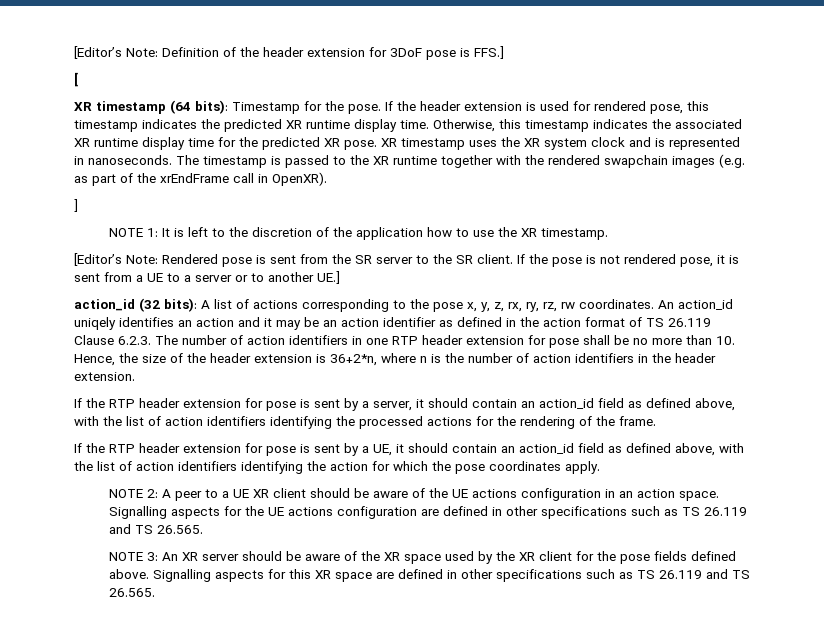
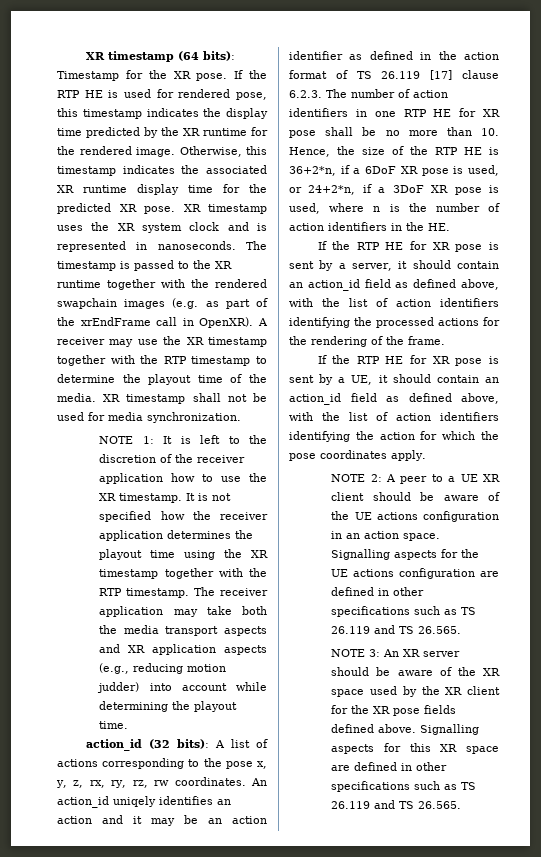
[74,46,504,60] [74,72,78,87] [Editor’s Note: Definition of the header extension for 3DoF pose is FFS.] // [ // -> (85, 56) none
(344, 106) none -> [173,71,191,79] XR
[420,101,522,111] header extension -> [57,90,103,98] RTP HE
[224,119,429,132] predicted XR runtime display time. -> [226,108,268,119] [57,127,268,138] [57,146,175,157] display time predicted by the XR runtime for the rendered image.
[74,199,78,212] // ] -> [258,318,268,326] [57,336,267,347] [57,355,267,366] [57,374,267,385] [57,393,267,404] [57,412,241,423] A receiver may use the XR timestamp together with the RTP timestamp to determine the playout time of the media. XR timestamp shall not be used for media synchronization.
(352, 232) none -> [197,455,246,463] receiver
[74,253,739,267] [74,271,340,284] // [Editor’s Note: Rendered pose is sent from the SR server to the SR client. If the pose is not rendered pose, it is sent from a UE to a server or to another UE.] -> [186,493,232,501] [99,511,268,522] [99,530,254,541] [99,549,268,560] [99,568,267,579] [99,587,268,598] [99,606,267,617] [99,625,267,636] [99,644,267,655] [99,663,227,674] [97,682,267,693] [99,701,238,712] [99,721,129,729] It is not specified how the receiver application determines the playout time using the XR timestamp together with the RTP timestamp. The receiver application may take both the media transport aspects and XR application aspects (e.g., reducing motion judder) into account while determining the playout time.
[74,335,114,345] Clause -> [430,70,499,80] [17] clause
[422,335,546,345] header extension for -> [433,108,500,117] HE for XR
[210,353,377,366] header extension is 36+2*n, -> [435,147,499,155] [289,165,499,176] [289,184,499,195] [289,203,320,214] RTP HE is 36+2*n, if a 6DoF XR pose is used, or 24+2*n, if a 3DoF XR pose is used,
[675,353,716,363] [74,372,135,381] [74,398,263,408] header extension. // If the RTP header extension for -> [428,223,450,231] [317,241,450,250] HE. // If the RTP HE for XR
[139,443,263,453] header extension for -> [385,355,450,364] HE for XR
(616, 556) none -> [373,706,391,714] XR

